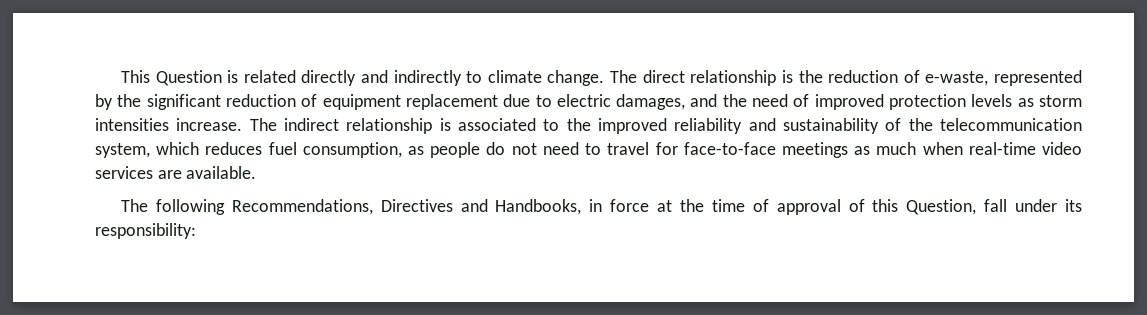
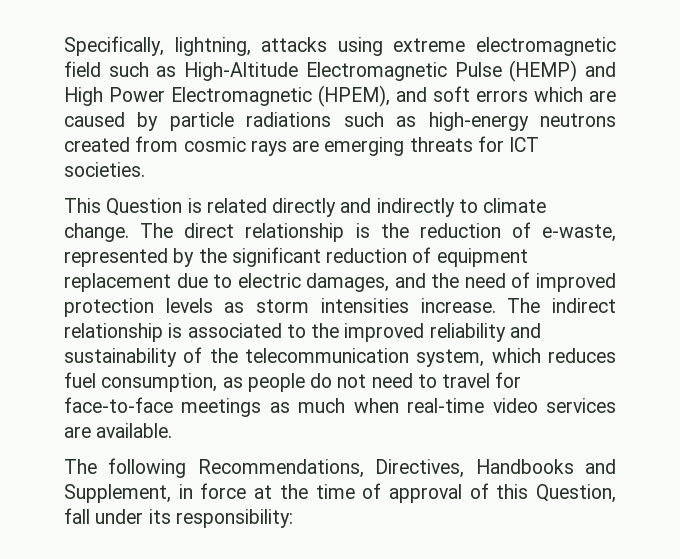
(120, 76) none -> [64,36,616,56] [64,60,616,82] [64,85,616,107] [64,112,616,131] [64,136,540,156] [64,162,145,177] Specifically, lightning, attacks using extreme electromagnetic field such as High-Altitude Electromagnetic Pulse (HEMP) and High Power Electromagnetic (HPEM), and soft errors which are caused by particle radiations such as high-energy neutrons created from cosmic rays are emerging threats for ICT societies. //
[380,199,582,215] Directives and Handbooks, -> [375,459,616,478] [64,484,171,503] Directives, Handbooks and Supplement,

